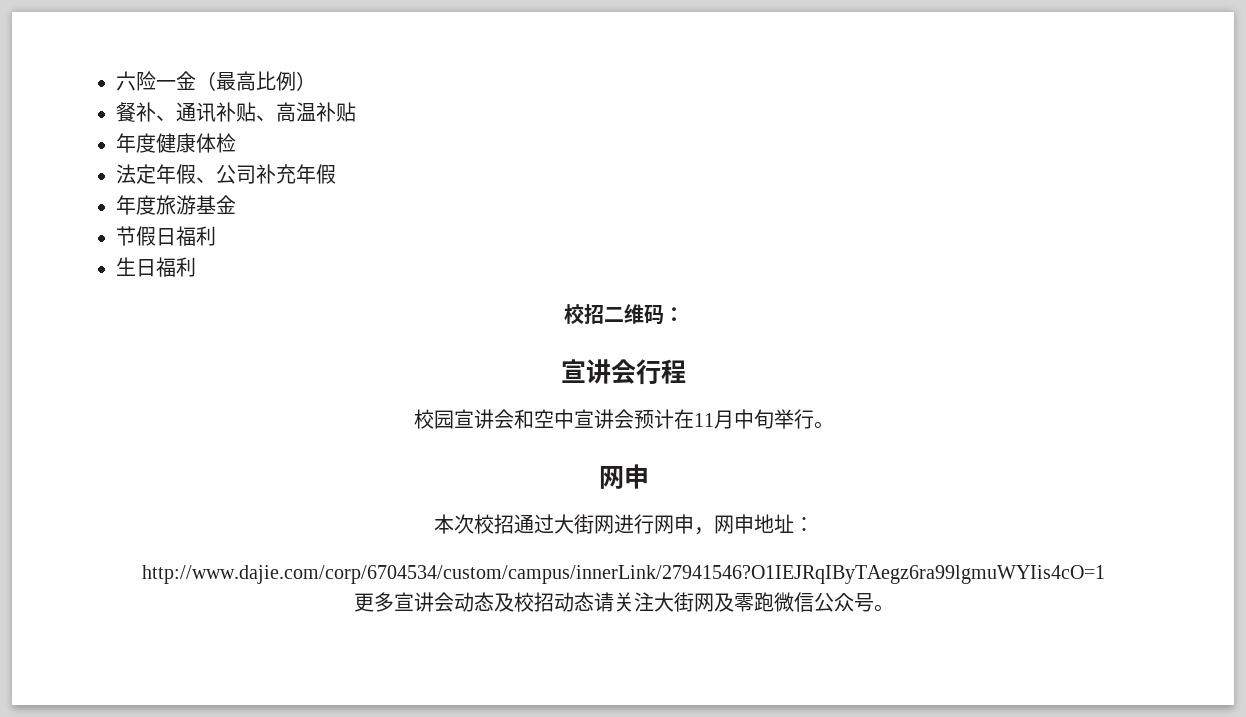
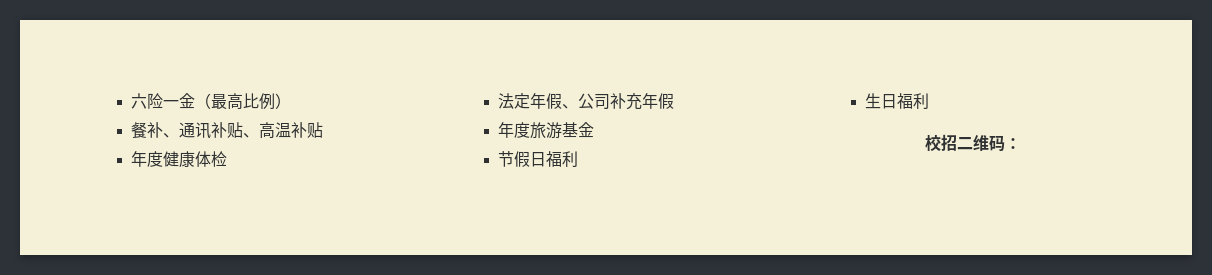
[561,359,686,385] [413,409,834,429] [598,464,649,489] [433,514,814,535] [142,565,1105,584] [353,592,894,612] // 宣讲会行程 // 校园宣讲会和空中宣讲会预计在11月中旬举行。 // 网申 // 本次校招通过大街网进行网申，网申地址： // http://www.dajie.com/corp/6704534/custom/campus/innerLink/27941546?O1IEJRqIByTAegz6ra99lgmuWYIis4cO=1 // 更多宣讲会动态及校招动态请关注大街网及零跑微信公众号。 -> (1021, 143) none

